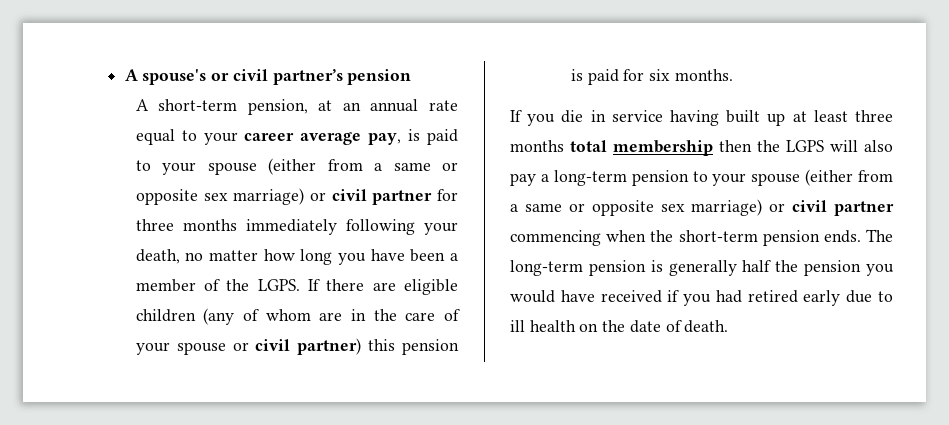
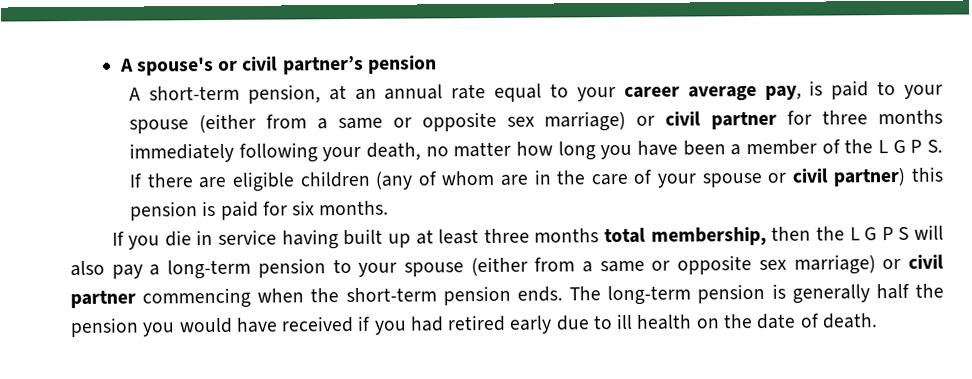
[257,279,300,291] LGPS. -> [878,139,944,154] L G P S.
[613,140,713,156] membership -> [650,226,767,246] membership,
[786,140,824,152] LGPS -> [849,226,910,241] L G P S

